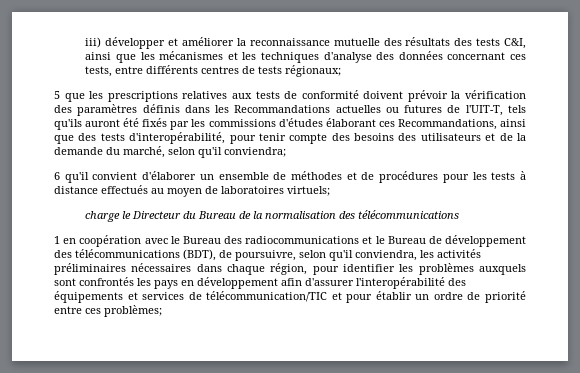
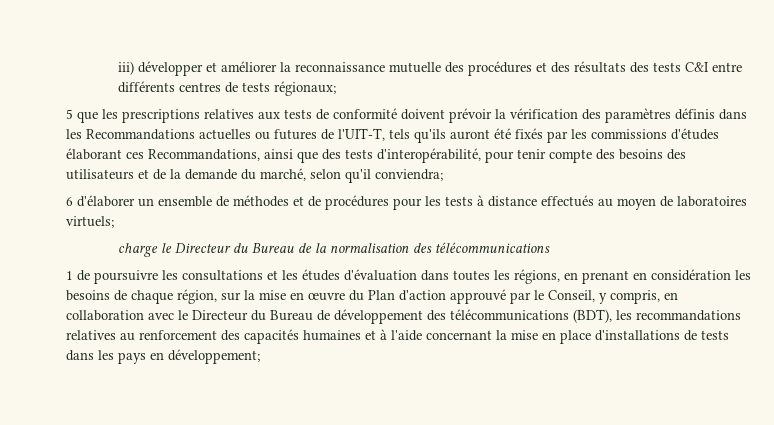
[405,37,527,49] [85,51,526,63] [85,66,113,77] résultats des tests C&I, ainsi que les mécanismes et les techniques d'analyse des données concernant ces tests, -> [467,61,709,76] procédures et des résultats des tests C&I
[64,172,138,183] qu'il convient -> (73, 201) none
[63,235,385,247] en coopération avec le Bureau des radiocommunications et le -> [77,269,751,284] [66,289,678,304] [66,310,266,321] de poursuivre les consultations et les études d'évaluation dans toutes les régions, en prenant en considération les besoins de chaque région, sur la mise en œuvre du Plan d'action approuvé par le Conseil, y compris, en collaboration avec le Directeur du
[219,249,481,261] [54,263,526,275] [54,277,466,289] [54,291,526,303] [54,305,162,317] de poursuivre, selon qu'il conviendra, les activités préliminaires nécessaires dans chaque région, pour identifier les problèmes auxquels sont confrontés les pays en développement afin d'assurer l'interopérabilité des équipements et services de télécommunication/TIC et pour établir un ordre de priorité entre ces problèmes; -> [616,310,741,321] [66,329,729,344] [66,349,260,364] les recommandations relatives au renforcement des capacités humaines et à l'aide concernant la mise en place d'installations de tests dans les pays en développement;

